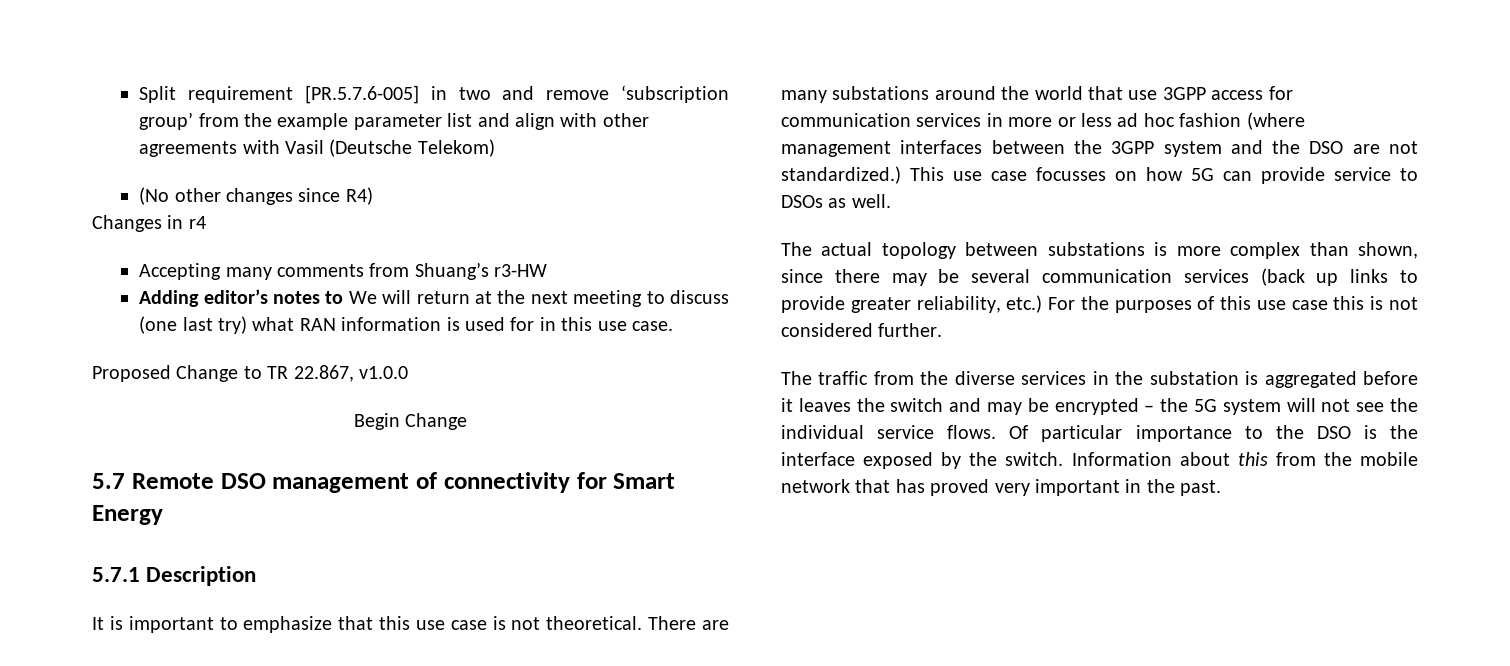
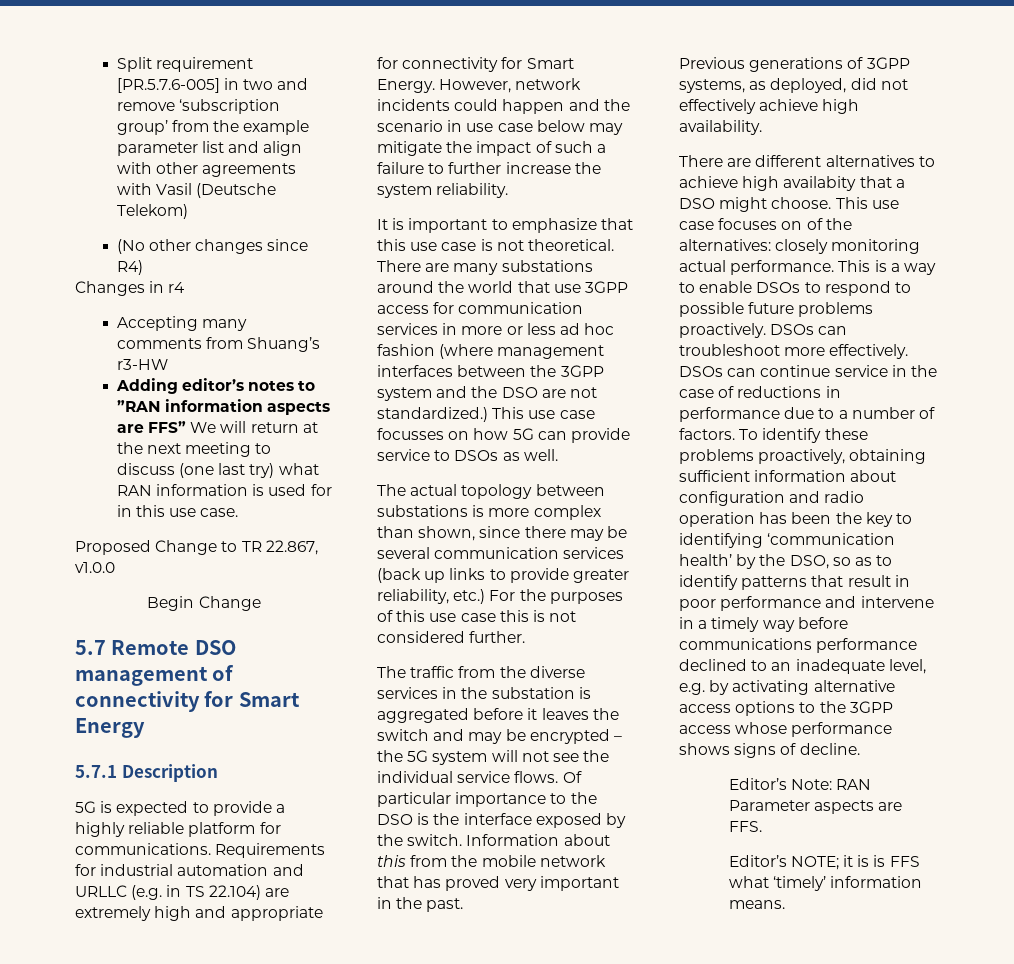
(344, 297) none -> [116,399,331,415] [116,421,187,433] ”RAN information aspects are FFS”
(257, 576) none -> [75,801,285,816] [75,822,281,837] [75,843,326,858] [75,864,304,876] [75,885,289,900] [75,906,323,921] [377,57,574,72] [377,78,582,93] [377,99,630,114] [377,120,623,135] [377,141,606,156] [377,162,601,174] [377,183,509,198] // 5G is expected to provide a highly reliable platform for communications. Requirements for industrial automation and URLLC (e.g. in TS 22.104) are extremely high and appropriate for connectivity for Smart Energy. However, network incidents could happen and the scenario in use case below may mitigate the impact of such a failure to further increase the system reliability.
(1222, 488) none -> [679,57,910,72] [679,78,908,93] [679,99,860,114] [679,120,762,135] [679,155,935,167] [679,176,905,191] [679,197,899,212] [679,218,852,230] [679,239,921,254] [679,260,936,275] [679,281,911,296] [679,302,874,317] [679,323,848,338] [679,344,909,359] [679,365,937,377] [679,386,841,398] [679,407,935,422] [679,428,868,443] [679,449,927,464] [679,470,897,482] [679,491,865,506] [679,512,912,527] [679,533,896,548] [679,554,893,569] [679,575,910,590] [679,596,934,611] [679,617,848,632] [679,638,918,653] [679,659,926,674] [679,680,895,695] [679,701,893,716] [679,722,893,737] [679,743,860,758] [728,778,871,790] [728,800,902,814] [728,821,762,832] [728,855,920,870] [728,876,922,891] [728,900,785,909] // Previous generations of 3GPP systems, as deployed, did not effectively achieve high availability. // There are different alternatives to achieve high availabity that a DSO might choose. This use case focuses on of the alternatives: closely monitoring actual performance. This is a way to enable DSOs to respond to possible future problems proactively. DSOs can troubleshoot more effectively. DSOs can continue service in the case of reductions in performance due to a number of factors. To identify these problems proactively, obtaining sufficient information about configuration and radio operation has been the key to identifying ‘communication health’ by the DSO, so as to identify patterns that result in poor performance and intervene in a timely way before communications performance declined to an inadequate level, e.g. by activating alternative access options to the 3GPP access whose performance shows signs of decline. // Editor’s Note: RAN Parameter aspects are FFS. // Editor’s NOTE; it is is FFS what ‘timely’ information means.

